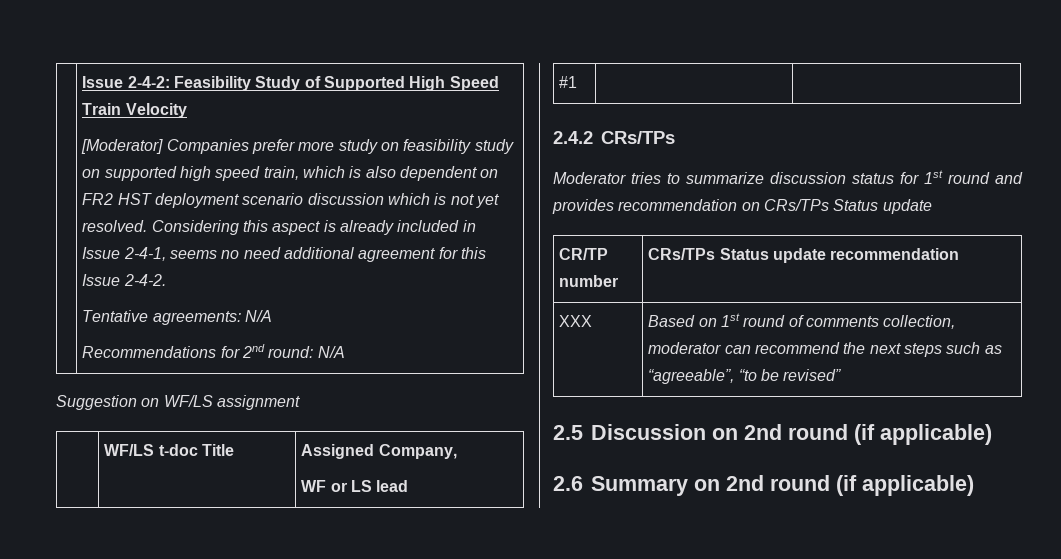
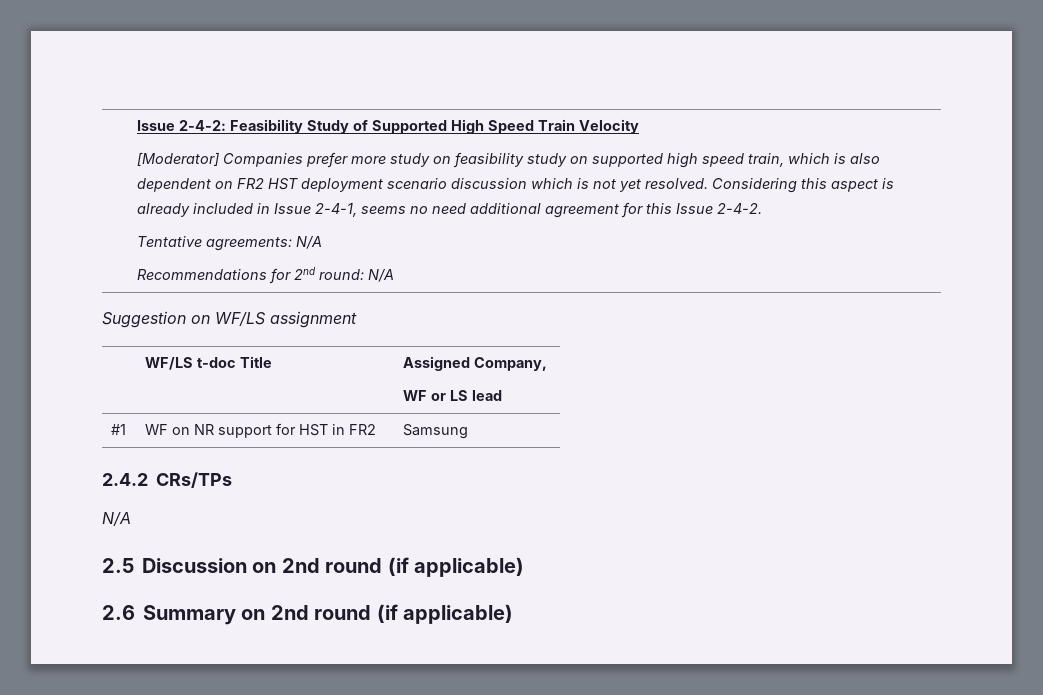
[553,131,675,144] [553,170,1023,184] [552,199,932,214] [559,248,609,260] [559,275,619,287] [648,248,960,263] [559,315,593,327] [648,313,956,329] [648,342,1002,357] [648,369,842,384] | // 2.4.2 CRs/TPs // Moderator tries to summarize discussion status for 1st round and provides recommendation on CRs/TPs Status update // CR/TP number | CRs/TPs Status update recommendation // XXX | Based on 1st round of comments collection, moderator can recommend the next steps such as “agreeable”, “to be revised” -> [145,423,377,438] [403,424,469,439] [102,472,232,488] [102,512,131,526] WF on NR support for HST in FR2 | Samsung // 2.4.2 CRs/TPs // N/A

